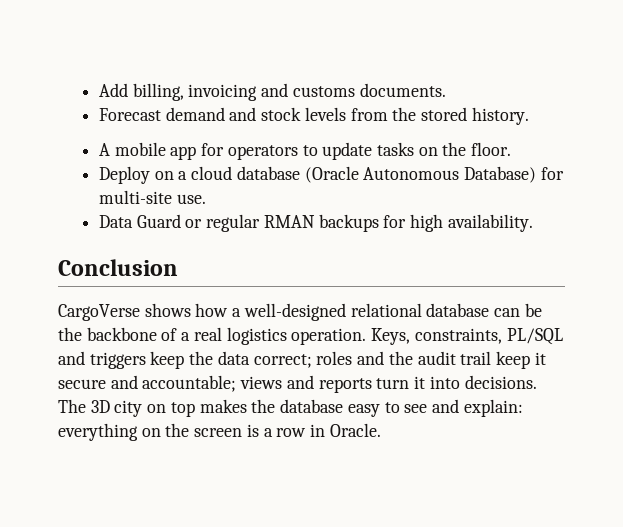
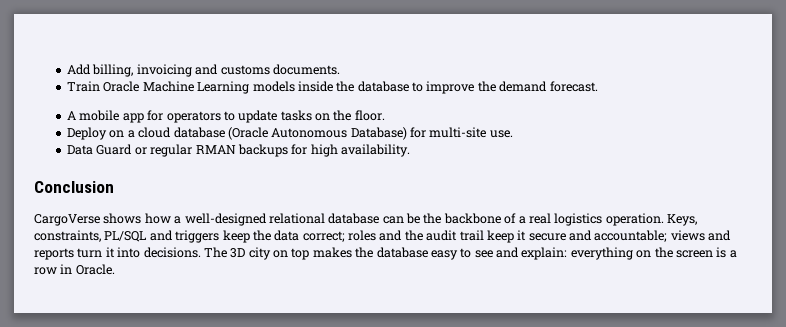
[98,107,529,125] Forecast demand and stock levels from the stored history. -> [67,81,598,94] Train Oracle Machine Learning models inside the database to improve the demand forecast.

